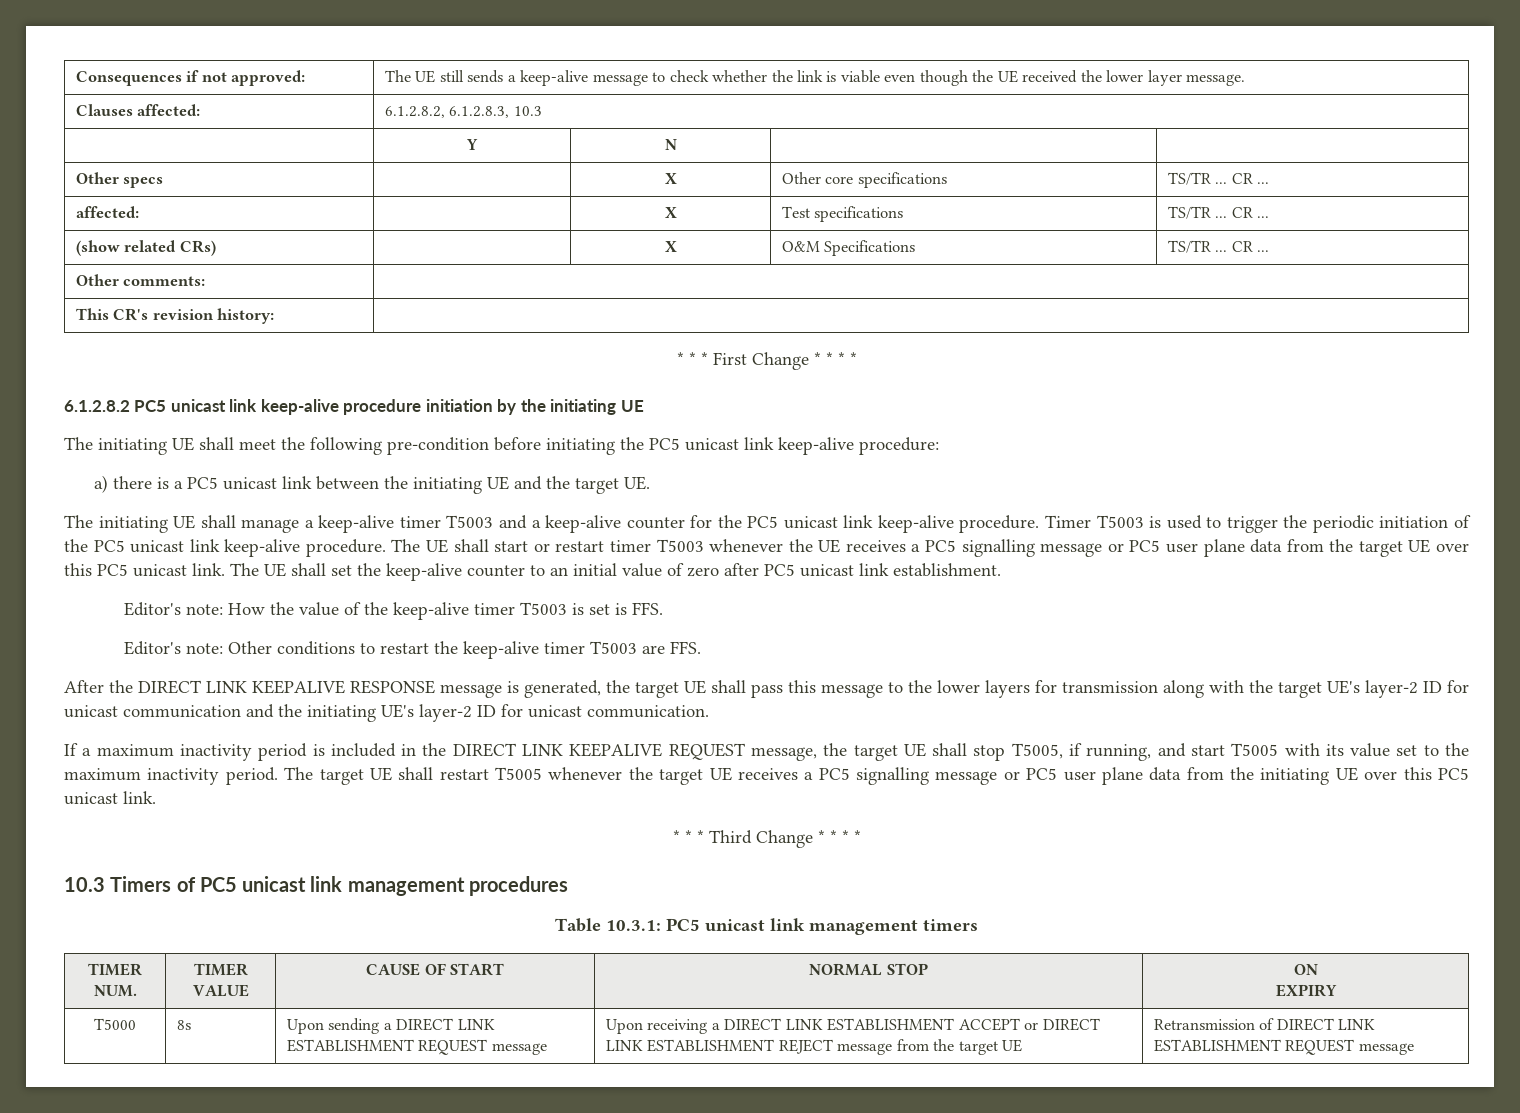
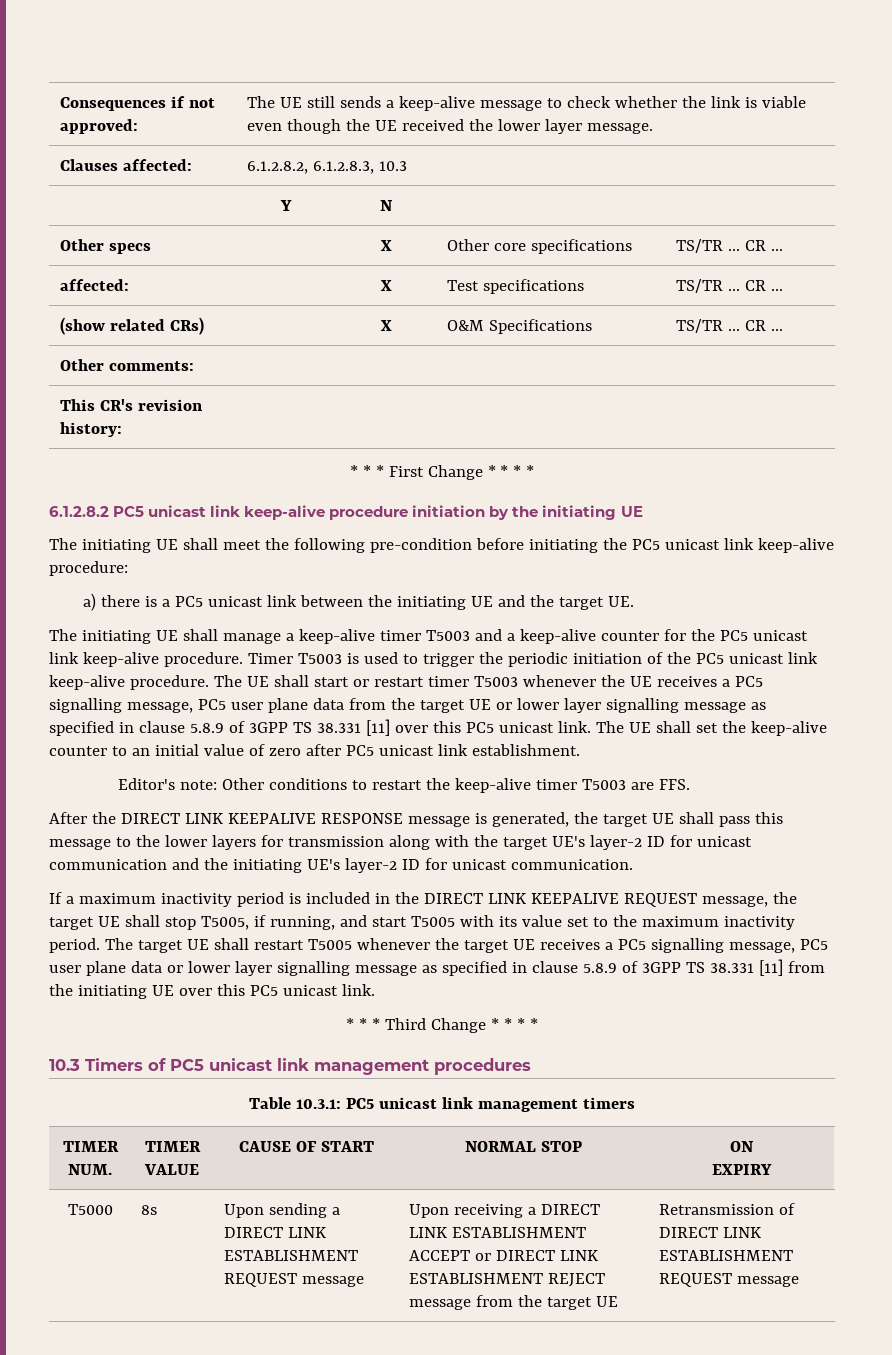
[1040,543,1124,557] message or -> [126,702,193,713] message,
(1431, 546) none -> [495,698,766,713] [49,719,390,736] or lower layer signalling message as specified in clause 5.8.9 of 3GPP TS 38.331 [11]
[124,602,664,620] // Editor's note: How the value of the keep-alive timer T5003 is set is FFS. -> (580, 750) none
[935,767,1182,785] message or PC5 user plane data -> [728,939,828,953] [49,959,783,976] message, PC5 user plane data or lower layer signalling message as specified in clause 5.8.9 of 3GPP TS 38.331 [11]

